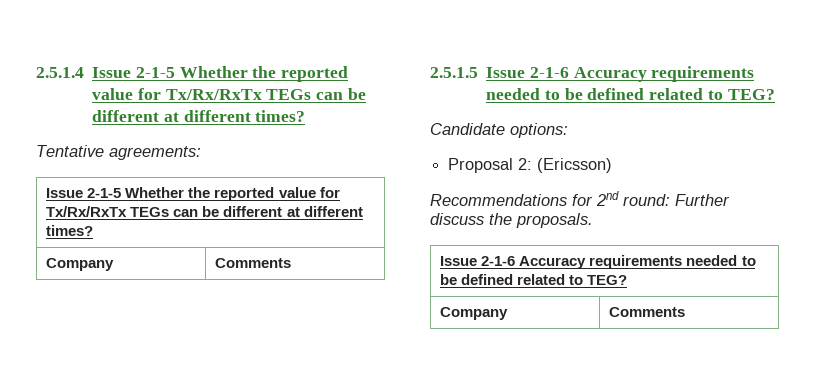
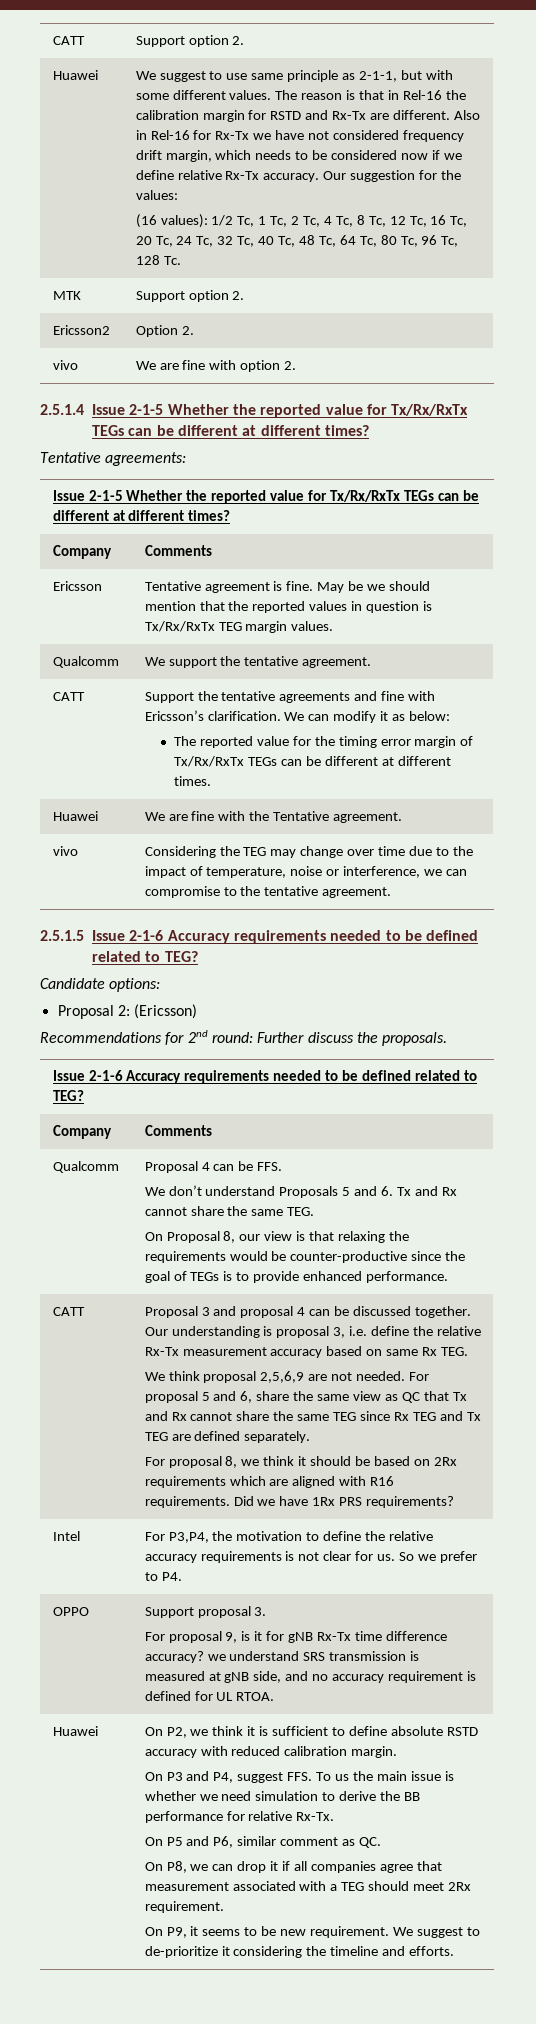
(36, 72) none -> [52,36,85,45] [135,35,245,47] [52,70,98,80] [135,70,453,82] [135,90,466,100] [135,110,480,122] [135,130,464,142] [135,150,462,162] [135,170,462,182] [135,190,178,200] [135,214,468,228] [135,235,459,247] [135,255,181,265] [52,291,81,300] [135,290,245,302] [52,325,110,335] [135,325,194,337] [52,360,78,370] [135,360,297,372] CATT | Support option 2. // Huawei | We suggest to use same principle as 2-1-1, but with some different values. The reason is that in Rel-16 the calibration margin for RSTD and Rx-Tx are different. Also in Rel-16 for Rx-Tx we have not considered frequency drift margin, which needs to be considered now if we define relative Rx-Tx accuracy. Our suggestion for the values: // (16 values): 1/2 Tc, 1 Tc, 2 Tc, 4 Tc, 8 Tc, 12 Tc, 16 Tc, 20 Tc, 24 Tc, 32 Tc, 40 Tc, 48 Tc, 64 Tc, 80 Tc, 96 Tc, 128 Tc. // MTK | Support option 2. // Ericsson2 | Option 2. // vivo | We are fine with option 2. //
(292, 263) none -> [52,581,102,591] [144,581,431,593] [144,601,433,613] [144,621,334,633] [52,656,119,668] [144,656,372,668] [52,692,85,701] [144,691,436,703] [144,710,451,723] [174,736,474,748] [174,756,451,767] [174,776,212,786] [52,811,98,821] [144,811,403,823] [52,846,78,856] [144,846,473,858] [144,866,468,878] [144,886,392,898] // Ericsson | Tentative agreement is fine. May be we should mention that the reported values in question is Tx/Rx/RxTx TEG margin values. // Qualcomm | We support the tentative agreement. // CATT | Support the tentative agreements and fine with Ericsson’s clarification. We can modify it as below: // The reported value for the timing error margin of Tx/Rx/RxTx TEGs can be different at different times. // Huawei | We are fine with the Tentative agreement. // vivo | Considering the TEG may change over time due to the impact of temperature, noise or interference, we can compromise to the tentative agreement.
(686, 312) none -> [52,1161,119,1173] [144,1161,283,1173] [144,1185,457,1198] [144,1206,315,1216] [144,1231,409,1243] [144,1251,466,1263] [144,1271,449,1283] [52,1307,85,1316] [144,1306,471,1318] [144,1326,481,1338] [144,1346,469,1358] [144,1371,430,1383] [144,1391,467,1403] [144,1411,481,1421] [144,1431,311,1443] [144,1456,457,1468] [144,1476,395,1488] [144,1496,455,1508] [52,1531,80,1541] [144,1531,434,1543] [144,1551,477,1563] [144,1572,182,1581] [52,1607,89,1616] [144,1606,267,1618] [144,1631,447,1643] [144,1651,420,1663] [144,1671,476,1683] [144,1691,275,1701] [52,1726,98,1736] [144,1726,478,1738] [144,1746,398,1758] [144,1771,454,1783] [144,1791,421,1801] [144,1811,335,1823] [144,1836,382,1848] [144,1861,442,1873] [144,1881,472,1891] [144,1901,224,1913] [144,1926,480,1938] [144,1946,455,1958] // Qualcomm | Proposal 4 can be FFS. // We don’t understand Proposals 5 and 6. Tx and Rx cannot share the same TEG. // On Proposal 8, our view is that relaxing the requirements would be counter-productive since the goal of TEGs is to provide enhanced performance. // CATT | Proposal 3 and proposal 4 can be discussed together. Our understanding is proposal 3, i.e. define the relative Rx-Tx measurement accuracy based on same Rx TEG. // We think proposal 2,5,6,9 are not needed. For proposal 5 and 6, share the same view as QC that Tx and Rx cannot share the same TEG since Rx TEG and Tx TEG are defined separately. // For proposal 8, we think it should be based on 2Rx requirements which are aligned with R16 requirements. Did we have 1Rx PRS requirements? // Intel | For P3,P4, the motivation to define the relative accuracy requirements is not clear for us. So we prefer to P4. // OPPO | Support proposal 3. // For proposal 9, is it for gNB Rx-Tx time difference accuracy? we understand SRS transmission is measured at gNB side, and no accuracy requirement is defined for UL RTOA. // Huawei | On P2, we think it is sufficient to define absolute RSTD accuracy with reduced calibration margin. // On P3 and P4, suggest FFS. To us the main issue is whether we need simulation to derive the BB performance for relative Rx-Tx. // On P5 and P6, similar comment as QC. // On P8, we can drop it if all companies agree that measurement associated with a TEG should meet 2Rx requirement. // On P9, it seems to be new requirement. We suggest to de-prioritize it considering the timeline and efforts.

